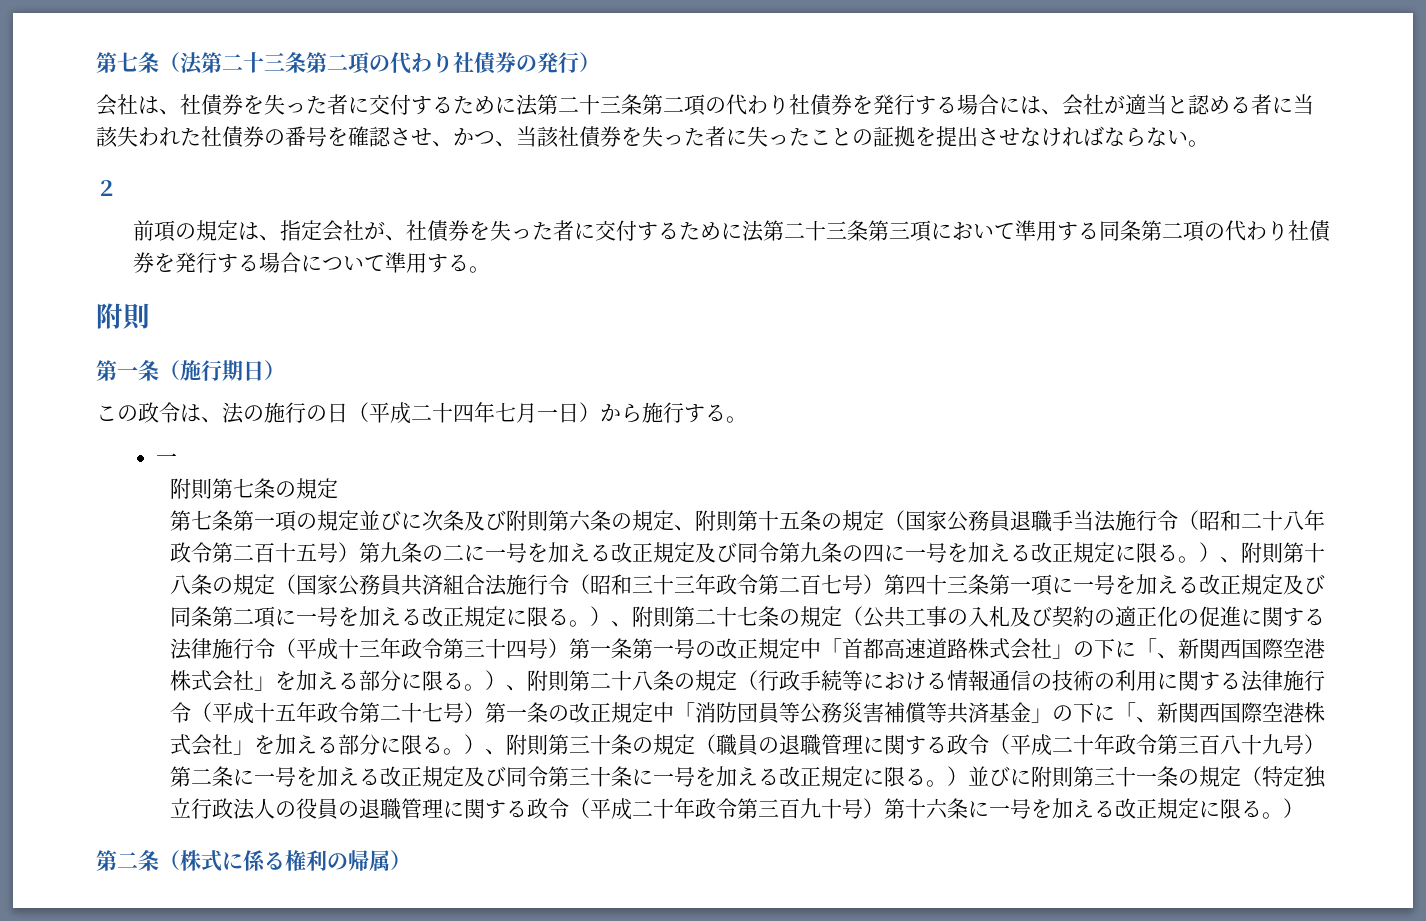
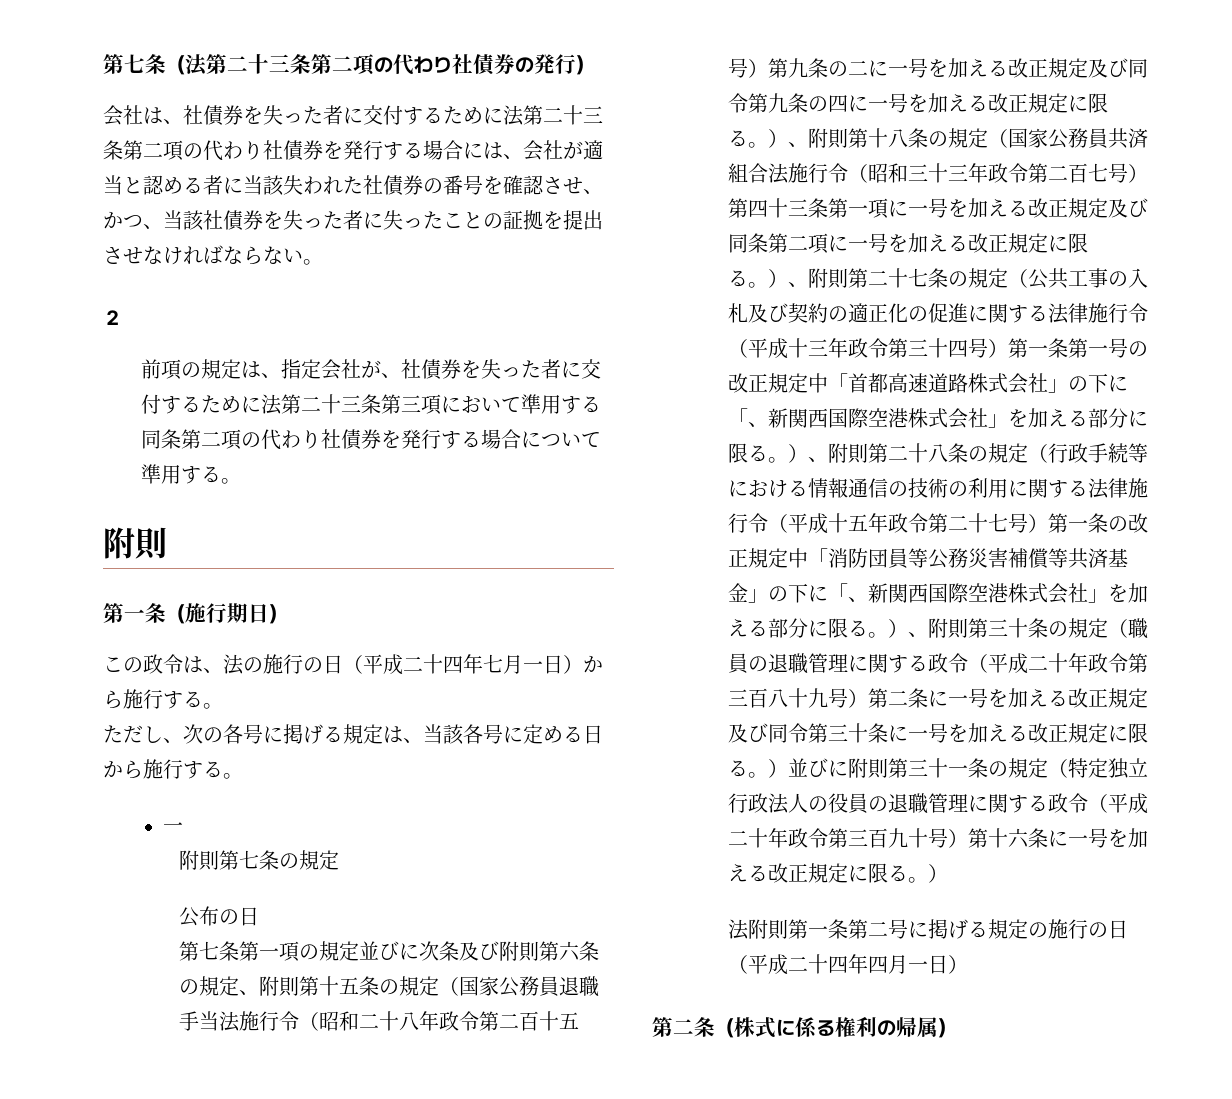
(747, 419) none -> [103,724,603,745] [103,759,243,779] // ただし、次の各号に掲げる規定は、当該各号に定める日から施行する。
(338, 488) none -> [179,906,260,927] // 公布の日
(1304, 808) none -> [728,919,1129,940] [728,954,969,975] // 法附則第一条第二号に掲げる規定の施行の日（平成二十四年四月一日）

